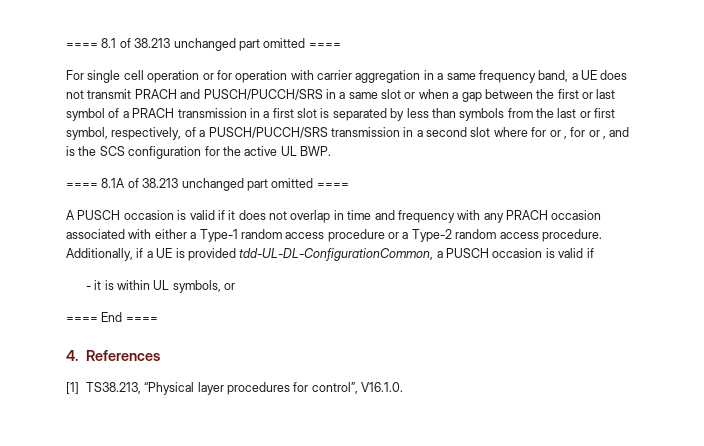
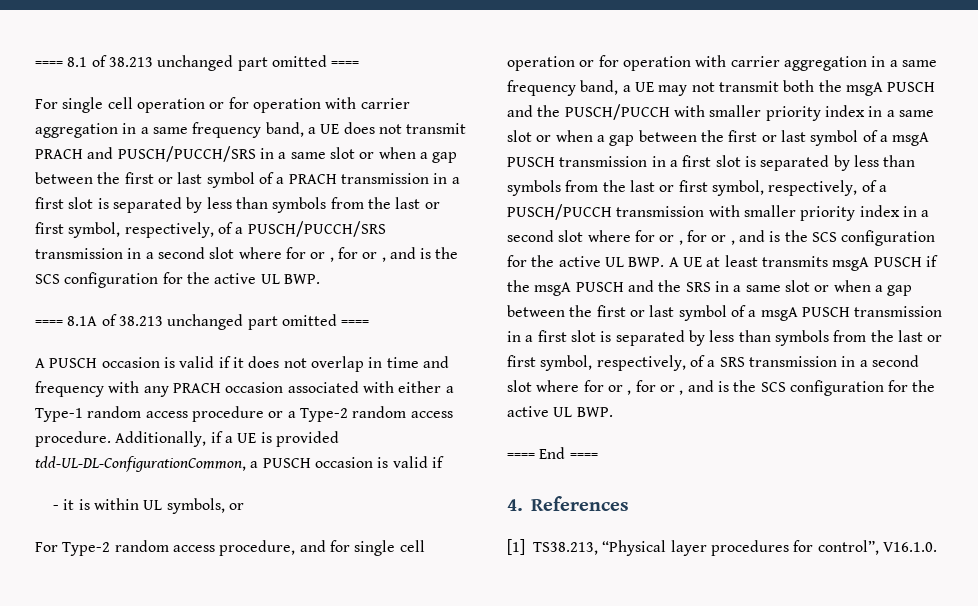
(236, 286) none -> [35,540,425,556] [507,55,937,71] [507,80,936,96] [507,104,934,121] [507,130,930,146] [507,155,916,171] [507,180,887,196] [507,204,930,221] [507,230,936,246] [507,255,938,271] [507,280,913,296] [507,305,943,321] [507,330,943,346] [507,355,919,371] [507,380,936,396] [507,406,613,417] // For Type-2 random access procedure, and for single cell operation or for operation with carrier aggregation in a same frequency band, a UE may not transmit both the msgA PUSCH and the PUSCH/PUCCH with smaller priority index in a same slot or when a gap between the first or last symbol of a msgA PUSCH transmission in a first slot is separated by less than symbols from the last or first symbol, respectively, of a PUSCH/PUCCH transmission with smaller priority index in a second slot where for or , for or , and is the SCS configuration for the active UL BWP. A UE at least transmits msgA PUSCH if the msgA PUSCH and the SRS in a same slot or when a gap between the first or last symbol of a msgA PUSCH transmission in a first slot is separated by less than symbols from the last or first symbol, respectively, of a SRS transmission in a second slot where for or , for or , and is the SCS configuration for the active UL BWP.

